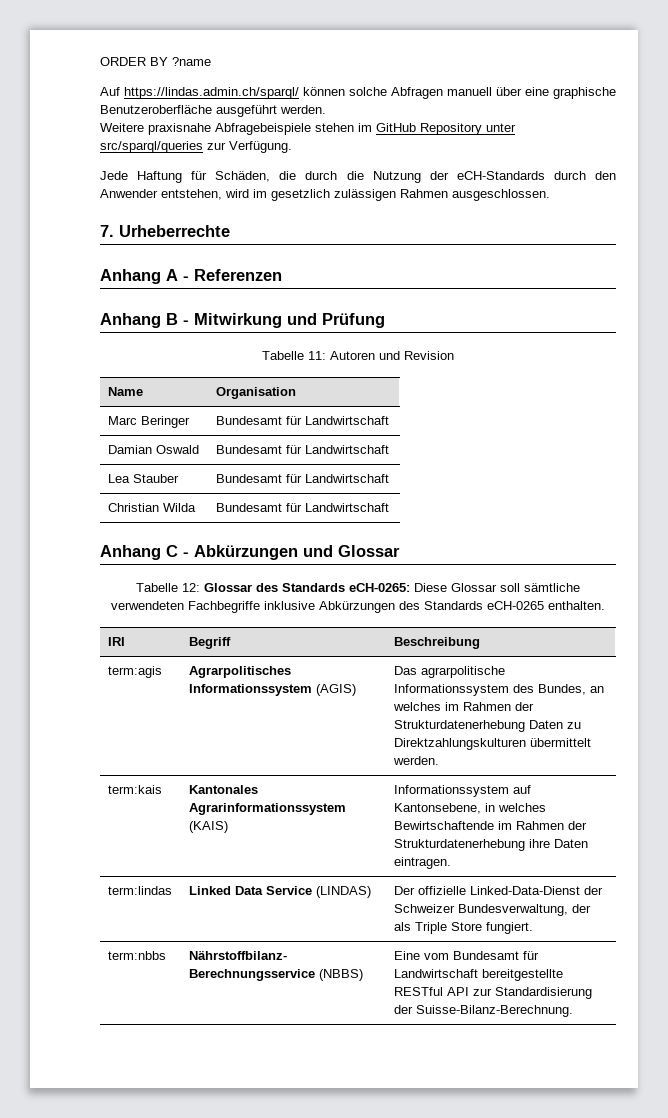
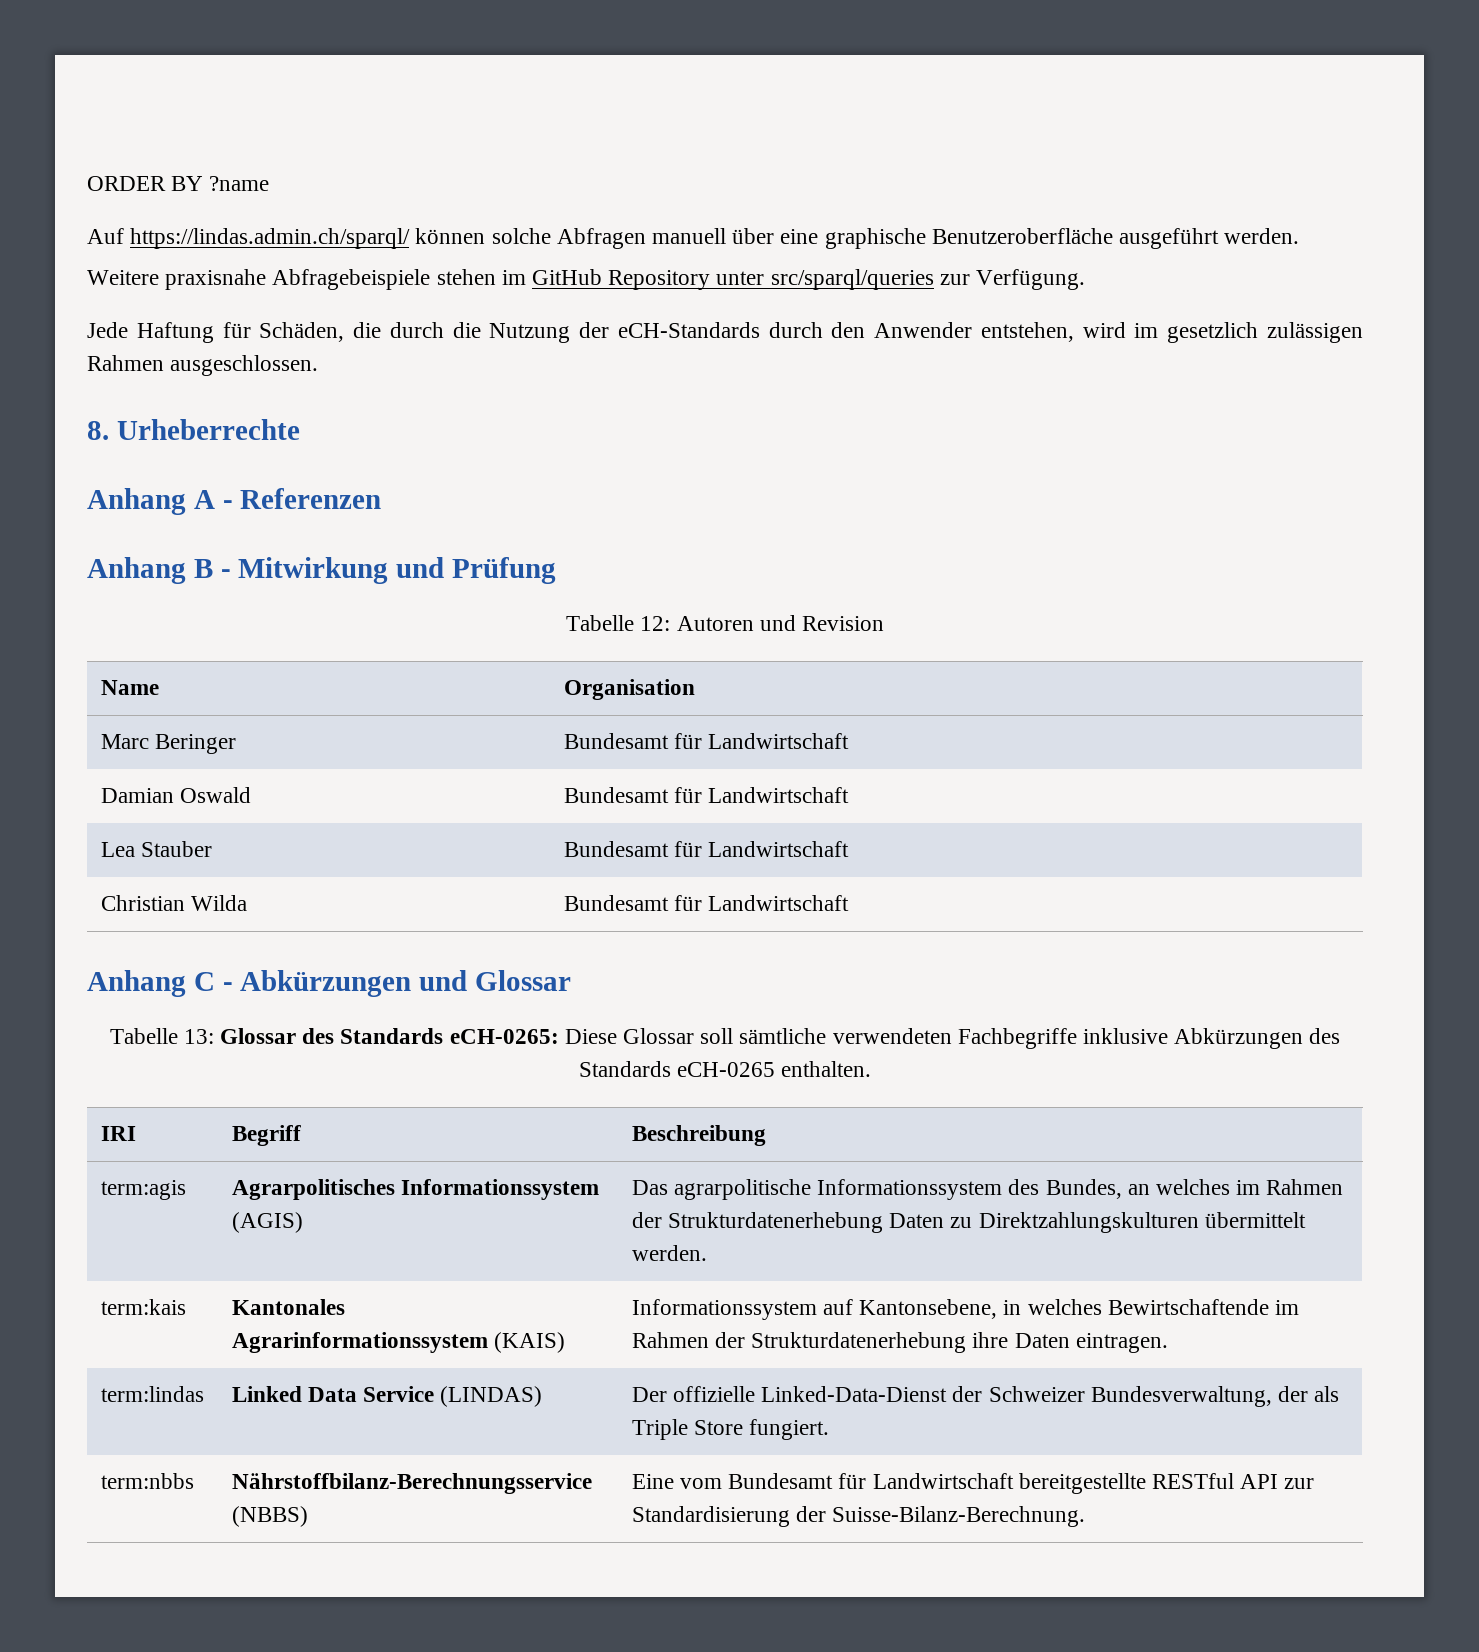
[100,225,114,237] 7. -> [87,421,109,440] 8.
[308,351,326,360] 11: -> [640,616,671,631] 12:
[182,583,200,592] 12: -> [183,1029,214,1044] 13:

